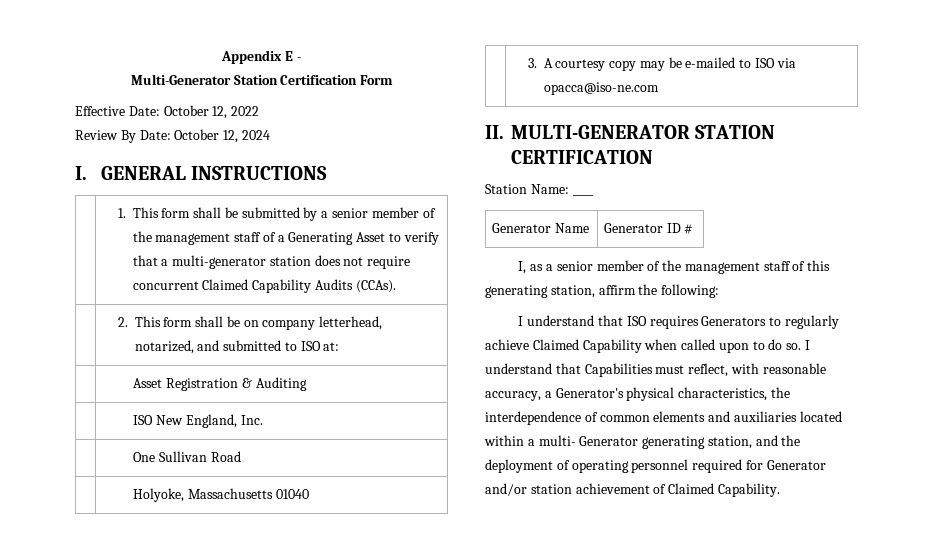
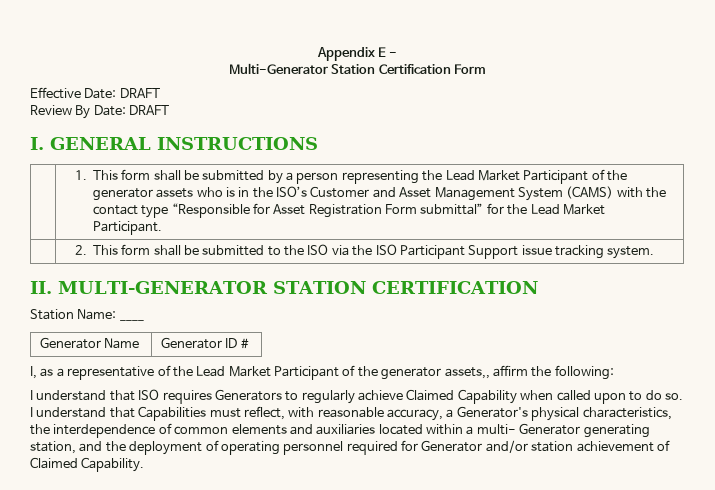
[163,105,260,119] October 12, 2022 -> [119,88,160,98] DRAFT
[174,129,270,143] October 12, 2024 -> [129,105,170,115] DRAFT
[331,207,436,218] [132,231,439,245] [132,255,411,269] [132,279,396,293] senior member of the management staff of a Generating Asset to verify that a multi-generator station does not require concurrent Claimed Capability Audits (CCAs). -> [296,169,628,184] [92,186,667,201] [92,203,605,218] [92,221,162,235] person representing the Lead Market Participant of the generator assets who is in the ISO’s Customer and Asset Management System (CAMS) with the contact type “Responsible for Asset Registration Form submittal” for the Lead Market Participant.
[243,316,383,330] [134,340,340,354] [133,377,307,391] [133,414,263,428] [133,451,241,462] [133,488,309,502] [527,57,796,71] [543,82,659,95] on company letterhead, notarized, and submitted to ISO at: // | Asset Registration & Auditing // | ISO New England, Inc. // | One Sullivan Road // | Holyoke, Massachusetts 01040 // | 3. A courtesy copy may be e-mailed to ISO via opacca@iso-ne.com -> [202,244,655,259] submitted to the ISO via the ISO Participant Support issue tracking system.
[556,260,831,274] [485,285,595,298] senior member of the management staff of this generating station, -> [67,365,490,380] representative of the Lead Market Participant of the generator assets,,

